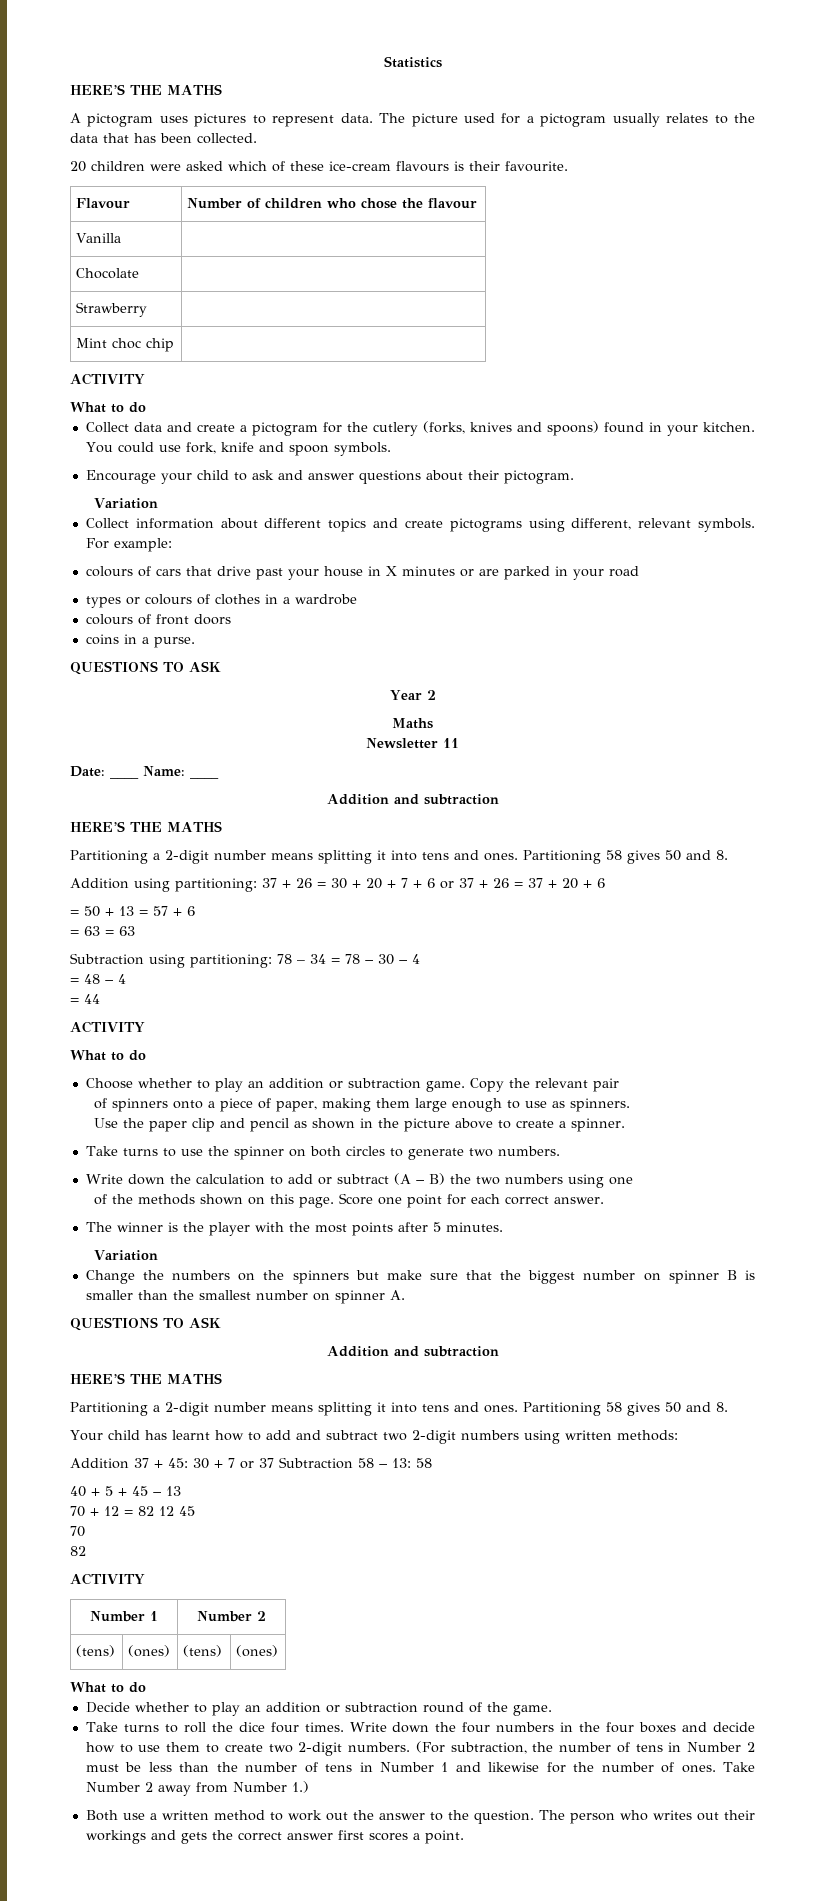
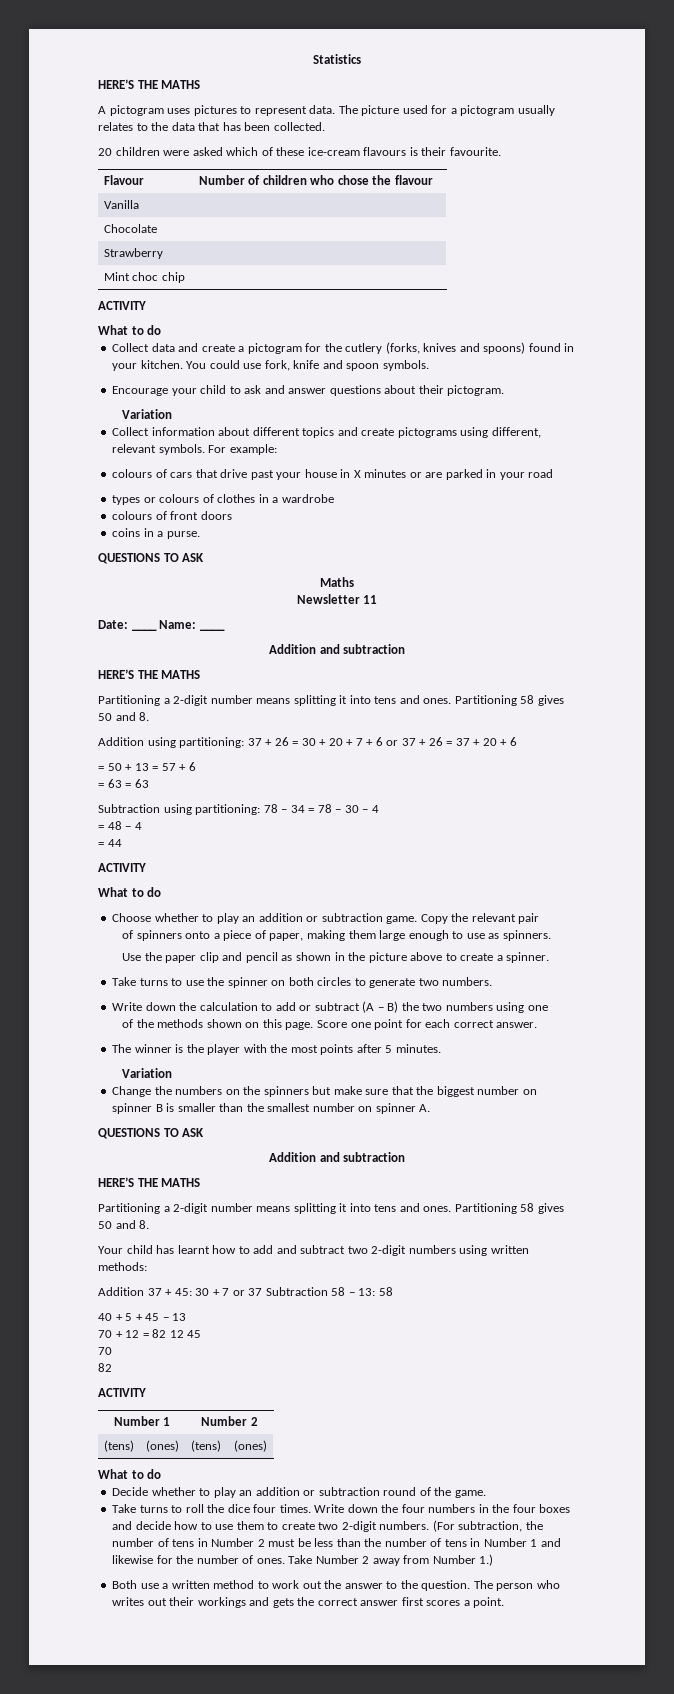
[389,690,436,700] // Year 2 -> (205, 557) none

